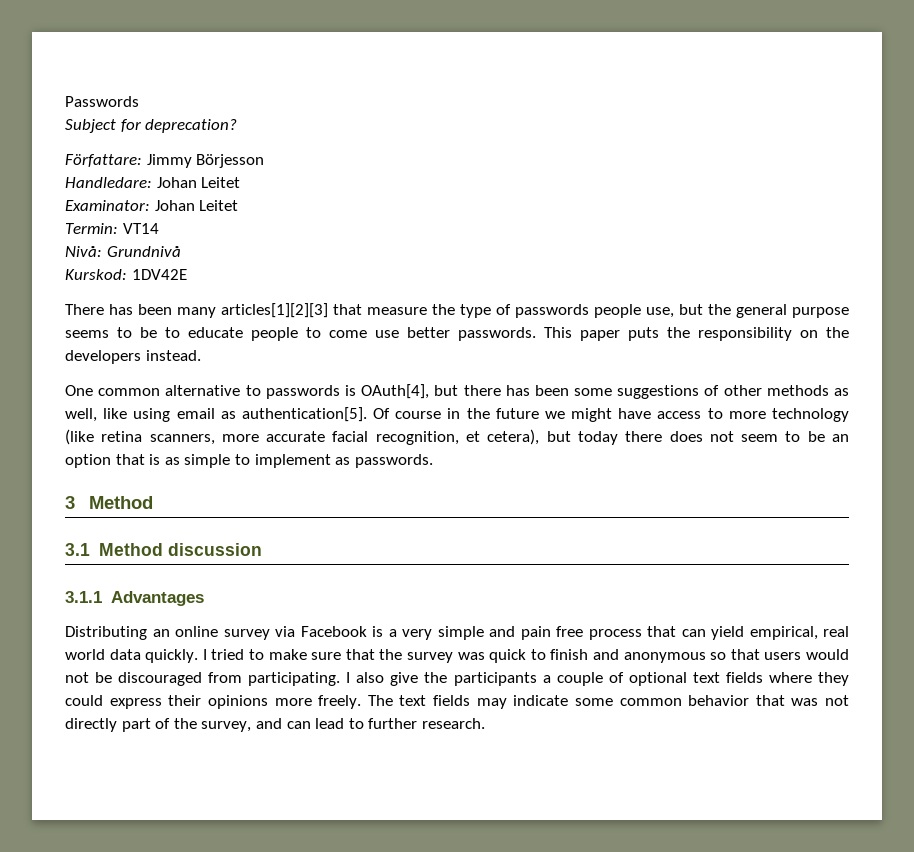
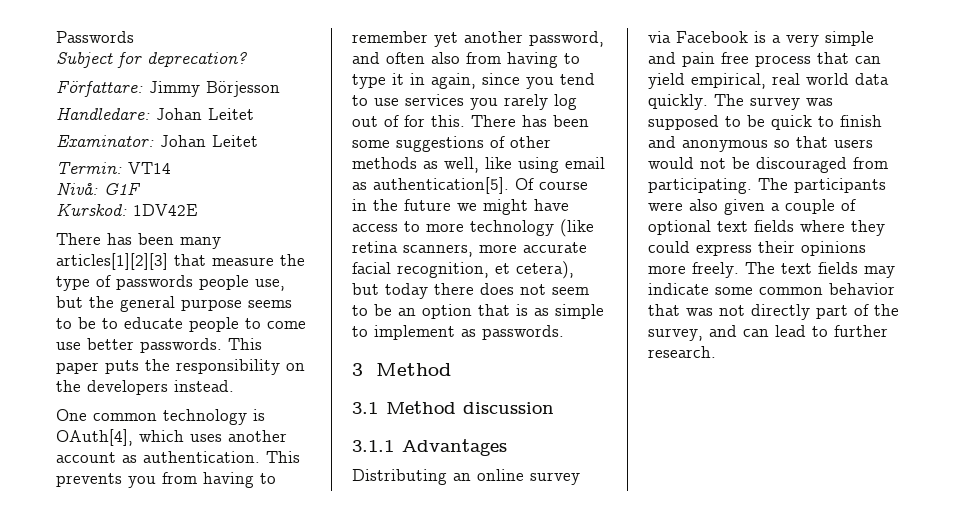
[106,246,181,257] Grundnivå -> [104,183,141,195] G1F
[165,384,501,399] alternative to passwords is OAuth[4], but there -> [163,409,265,425] [56,429,287,446] [56,451,300,463] [56,472,276,488] [352,31,604,47] [352,52,580,68] [352,73,595,89] [352,94,577,110] [352,115,516,127] technology is OAuth[4], which uses another account as authentication. This prevents you from having to remember yet another password, and often also from having to type it in again, since you tend to use services you rarely log out of for this. There
[202,649,485,663] I tried to make sure that the survey was -> [714,94,833,110] [648,115,765,130] The survey was supposed to be
[346,672,537,686] I also give the participants -> [758,178,886,193] [648,199,765,215] The participants were also given

